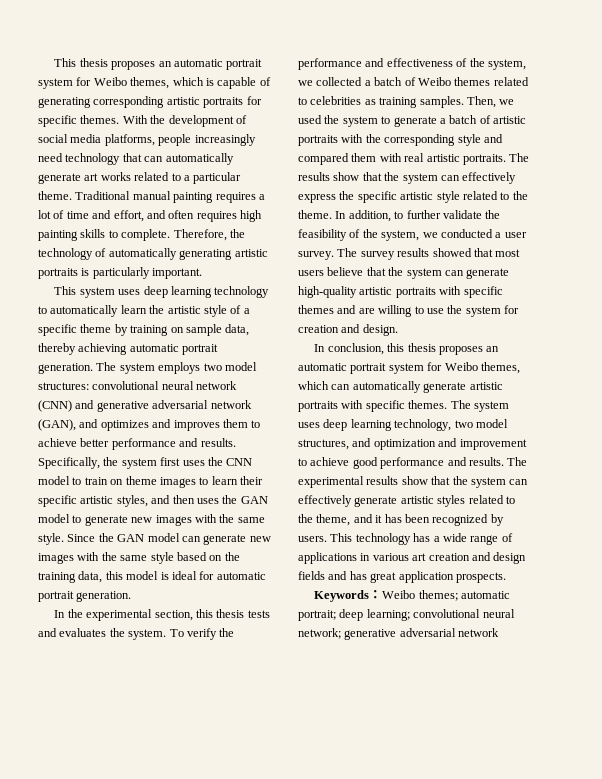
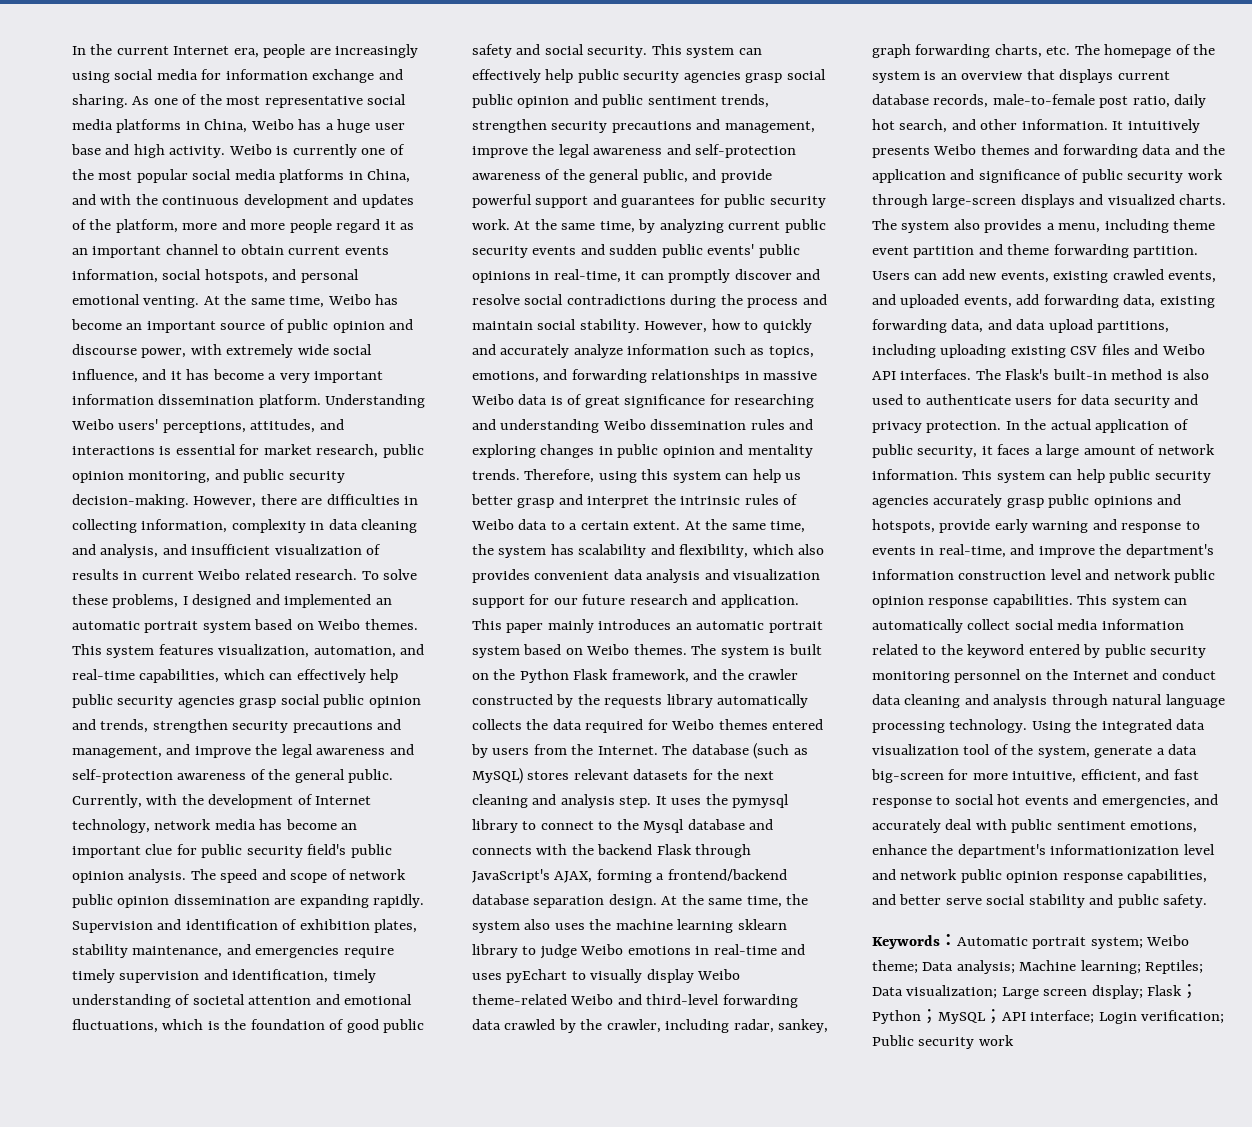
[54,58,263,70] [38,77,271,89] [38,96,262,108] [38,115,247,127] [38,134,256,146] [38,153,234,165] [38,172,242,184] [38,191,265,203] [38,210,262,222] [38,229,245,241] [38,248,268,260] [38,267,203,279] [54,286,270,298] [38,305,250,317] [38,324,250,336] [38,343,219,355] [38,362,257,374] [38,381,238,390] [38,400,252,412] [38,419,261,431] [38,438,236,450] [38,457,253,469] [38,476,263,488] [38,495,268,507] [38,514,265,526] [38,533,271,545] [38,552,240,564] [38,571,266,583] [38,591,132,602] [54,609,270,621] [38,628,235,640] [298,58,526,70] [298,77,529,86] [298,96,515,108] [298,115,526,127] [298,134,503,146] [298,153,530,165] [298,172,517,184] [298,191,528,203] [298,210,501,222] [298,229,527,241] [298,248,521,260] [298,267,510,279] [298,286,503,298] [298,305,519,317] [298,324,398,336] [314,343,500,355] [298,362,520,374] [298,381,503,393] [298,400,509,412] [298,419,508,431] [298,438,527,450] [298,457,528,469] [298,476,529,488] [298,495,515,507] [298,514,504,526] [298,533,513,545] [298,552,527,564] [298,571,506,583] [314,590,511,602] [298,609,515,621] [298,628,500,640] This thesis proposes an automatic portrait system for Weibo themes, which is capable of generating corresponding artistic portraits for specific themes. With the development of social media platforms, people increasingly need technology that can automatically generate art works related to a particular theme. Traditional manual painting requires a lot of time and effort, and often requires high painting skills to complete. Therefore, the technology of automatically generating artistic portraits is particularly important. // This system uses deep learning technology to automatically learn the artistic style of a specific theme by training on sample data, thereby achieving automatic portrait generation. The system employs two model structures: convolutional neural network (CNN) and generative adversarial network (GAN), and optimizes and improves them to achieve better performance and results. Specifically, the system first uses the CNN model to train on theme images to learn their specific artistic styles, and then uses the GAN model to generate new images with the same style. Since the GAN model can generate new images with the same style based on the training data, this model is ideal for automatic portrait generation. // In the experimental section, this thesis tests and evaluates the system. To verify the performance and effectiveness of the system, we collected a batch of Weibo themes related to celebrities as training samples. Then, we used the system to generate a batch of artistic portraits with the corresponding style and compared them with real artistic portraits. The results show that the system can effectively express the specific artistic style related to the theme. In addition, to further validate the feasibility of the system, we conducted a user survey. The survey results showed that most users believe that the system can generate high-quality artistic portraits with specific themes and are willing to use the system for creation and design. // In conclusion, this thesis proposes an automatic portrait system for Weibo themes, which can automatically generate artistic portraits with specific themes. The system uses deep learning technology, two model structures, and optimization and improvement to achieve good performance and results. The experimental results show that the system can effectively generate artistic styles related to the theme, and it has been recognized by users. This technology has a wide range of applications in various art creation and design fields and has great application prospects. // Keywords：Weibo themes; automatic portrait; deep learning; convolutional neural network; generative adversarial network -> [72,44,419,58] [72,69,403,83] [72,94,407,108] [72,119,405,133] [71,144,405,158] [72,169,411,183] [72,194,414,208] [72,219,415,233] [72,244,389,258] [72,269,359,283] [72,294,399,308] [71,319,414,333] [72,344,373,358] [72,369,384,383] [72,394,426,408] [71,419,344,433] [72,444,424,458] [72,469,345,483] [72,494,419,508] [72,519,418,533] [72,544,382,558] [72,569,418,580] [72,594,392,608] [72,619,418,633] [72,644,425,658] [72,669,399,683] [72,694,421,708] [72,719,402,733] [72,744,414,758] [72,769,394,783] [72,794,372,808] [72,819,358,833] [72,844,392,858] [72,869,407,883] [72,894,425,908] [72,919,418,933] [72,944,394,958] [72,969,376,983] [72,994,413,1008] [72,1019,425,1033] [472,44,762,58] [472,69,826,83] [472,94,770,108] [472,119,815,133] [472,144,797,158] [472,169,772,183] [472,194,826,208] [472,219,826,233] [472,244,800,258] [472,269,821,283] [472,294,827,308] [472,319,812,333] [472,344,814,358] [472,369,818,383] [471,394,815,408] [472,419,814,433] [472,444,813,458] [472,469,802,483] [471,494,799,508] [471,519,806,533] [472,544,825,558] [472,569,821,583] [472,594,799,608] [472,619,823,633] [472,644,822,658] [472,669,799,683] [472,694,809,708] [472,719,824,733] [471,743,808,759] [472,768,774,784] [472,794,790,808] [472,819,774,833] [472,844,752,858] [472,869,787,883] [472,894,809,908] [472,919,787,933] [472,944,806,959] [472,969,741,983] [472,994,798,1008] [472,1019,829,1033] [872,44,1216,58] [872,69,1170,83] [872,94,1207,108] [872,119,1200,133] [872,144,1226,158] [872,169,1223,183] [872,194,1227,208] [872,219,1216,233] [872,244,1199,258] [872,269,1217,283] [872,294,1215,308] [872,319,1170,333] [872,344,1205,358] [872,369,1210,380] [872,394,1199,408] [872,419,1189,433] [872,444,1215,458] [872,469,1211,483] [872,494,1182,508] [872,519,1200,533] [872,544,1214,558] [872,569,1216,583] [872,594,1188,608] [872,619,1184,633] [872,644,1207,658] [872,669,1216,683] [872,694,1225,708] [872,719,1206,733] [872,744,1198,758] [871,769,1199,783] [872,794,1219,808] [872,819,1198,833] [872,844,1215,858] [872,869,1208,883] [872,894,1208,908] [872,933,1190,949] [872,960,1204,974] [872,984,1199,999] [872,1009,1225,1024] [872,1035,1014,1049] In the current Internet era, people are increasingly using social media for information exchange and sharing. As one of the most representative social media platforms in China, Weibo has a huge user base and high activity. Weibo is currently one of the most popular social media platforms in China, and with the continuous development and updates of the platform, more and more people regard it as an important channel to obtain current events information, social hotspots, and personal emotional venting. At the same time, Weibo has become an important source of public opinion and discourse power, with extremely wide social influence, and it has become a very important information dissemination platform. Understanding Weibo users' perceptions, attitudes, and interactions is essential for market research, public opinion monitoring, and public security decision-making. However, there are difficulties in collecting information, complexity in data cleaning and analysis, and insufficient visualization of results in current Weibo related research. To solve these problems, I designed and implemented an automatic portrait system based on Weibo themes. This system features visualization, automation, and real-time capabilities, which can effectively help public security agencies grasp social public opinion and trends, strengthen security precautions and management, and improve the legal awareness and self-protection awareness of the general public. Currently, with the development of Internet technology, network media has become an important clue for public security field's public opinion analysis. The speed and scope of network public opinion dissemination are expanding rapidly. Supervision and identification of exhibition plates, stability maintenance, and emergencies require timely supervision and identification, timely understanding of societal attention and emotional fluctuations, which is the foundation of good public safety and social security. This system can effectively help public security agencies grasp social public opinion and public sentiment trends, strengthen security precautions and management, improve the legal awareness and self-protection awareness of the general public, and provide powerful support and guarantees for public security work. At the same time, by analyzing current public security events and sudden public events' public opinions in real-time, it can promptly discover and resolve social contradictions during the process and maintain social stability. However, how to quickly and accurately analyze information such as topics, emotions, and forwarding relationships in massive Weibo data is of great significance for researching and understanding Weibo dissemination rules and exploring changes in public opinion and mentality trends. Therefore, using this system can help us better grasp and interpret the intrinsic rules of Weibo data to a certain extent. At the same time, the system has scalability and flexibility, which also provides convenient data analysis and visualization support for our future research and application. This paper mainly introduces an automatic portrait system based on Weibo themes. The system is built on the Python Flask framework, and the crawler constructed by the requests library automatically collects the data required for Weibo themes entered by users from the Internet. The database (such as MySQL) stores relevant datasets for the next cleaning and analysis step. It uses the pymysql library to connect to the Mysql database and connects with the backend Flask through JavaScript's AJAX, forming a frontend/backend database separation design. At the same time, the system also uses the machine learning sklearn library to judge Weibo emotions in real-time and uses pyEchart to visually display Weibo theme-related Weibo and third-level forwarding data crawled by the crawler, including radar, sankey, graph forwarding charts, etc. The homepage of the system is an overview that displays current database records, male-to-female post ratio, daily hot search, and other information. It intuitively presents Weibo themes and forwarding data and the application and significance of public security work through large-screen displays and visualized charts. The system also provides a menu, including theme event partition and theme forwarding partition. Users can add new events, existing crawled events, and uploaded events, add forwarding data, existing forwarding data, and data upload partitions, including uploading existing CSV files and Weibo API interfaces. The Flask's built-in method is also used to authenticate users for data security and privacy protection. In the actual application of public security, it faces a large amount of network information. This system can help public security agencies accurately grasp public opinions and hotspots, provide early warning and response to events in real-time, and improve the department's information construction level and network public opinion response capabilities. This system can automatically collect social media information related to the keyword entered by public security monitoring personnel on the Internet and conduct data cleaning and analysis through natural language processing technology. Using the integrated data visualization tool of the system, generate a data big-screen for more intuitive, efficient, and fast response to social hot events and emergencies, and accurately deal with public sentiment emotions, enhance the department's informationization level and network public opinion response capabilities, and better serve social stability and public safety. // Keywords：Automatic portrait system; Weibo theme; Data analysis; Machine learning; Reptiles; Data visualization; Large screen display; Flask；Python；MySQL；API interface; Login verification; Public security work

